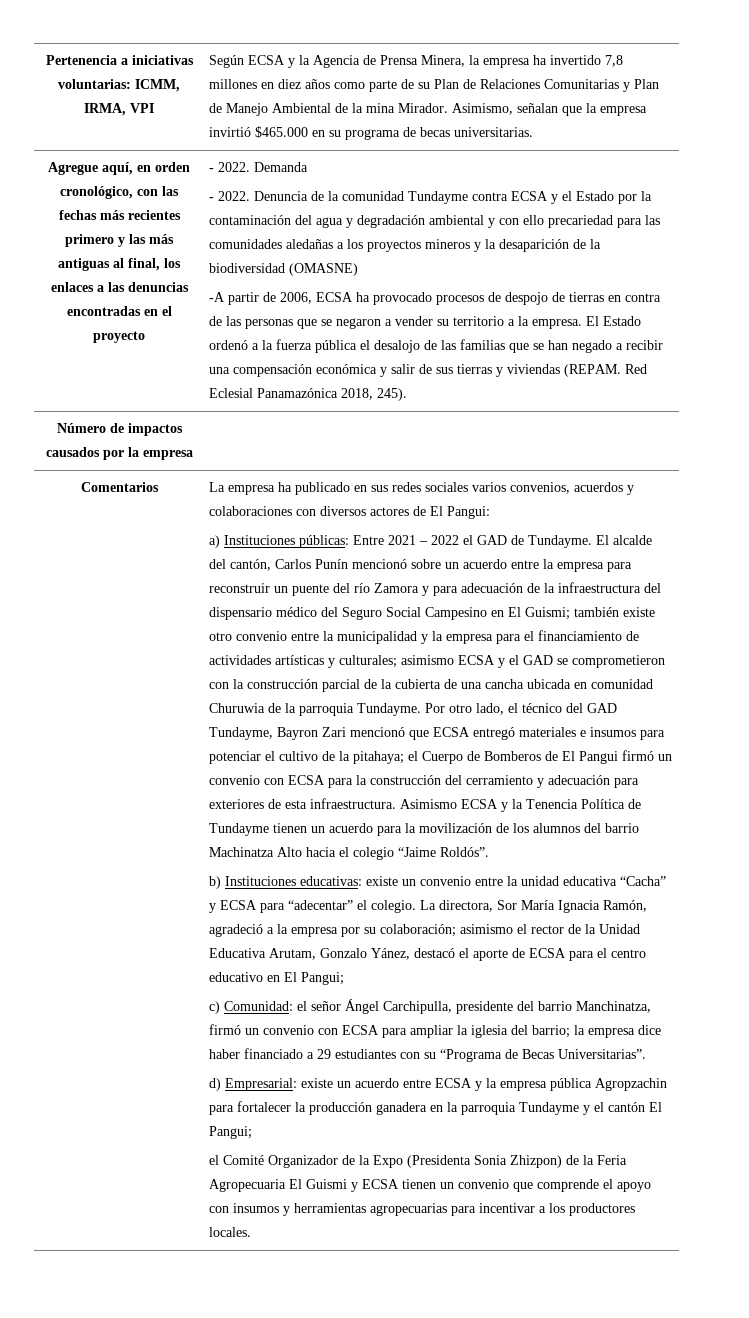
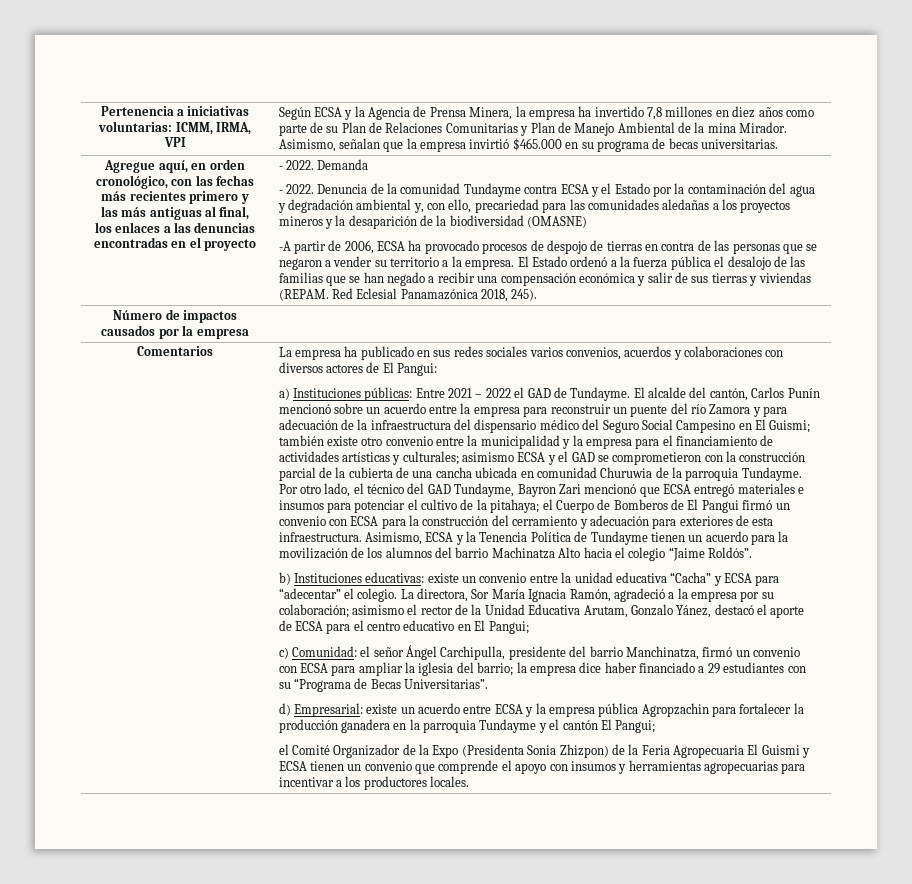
[488,215,545,228] y con ello -> [413,199,472,213] y, con ello,
[400,799,458,809] Asimismo -> [364,532,422,545] Asimismo,

